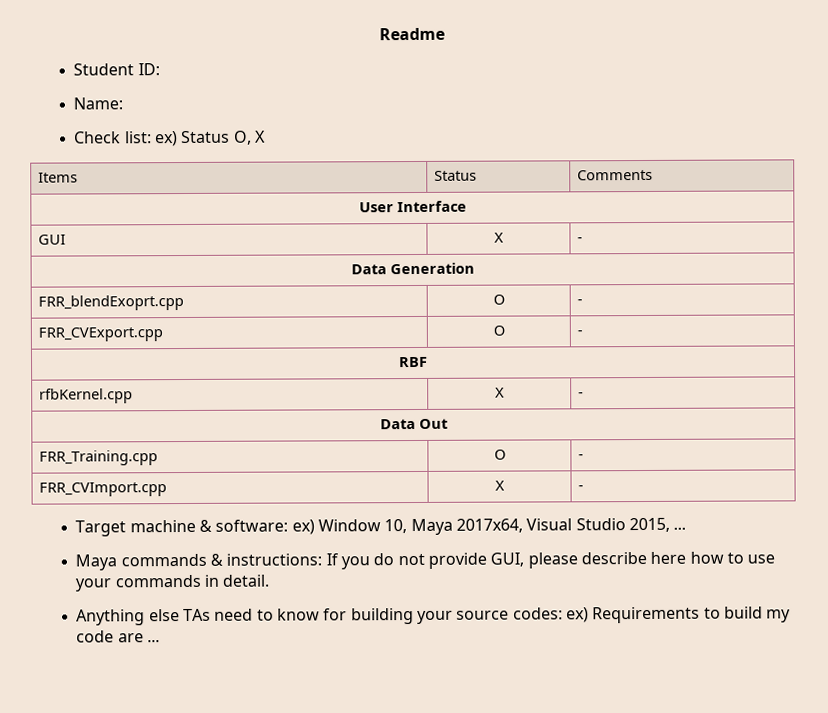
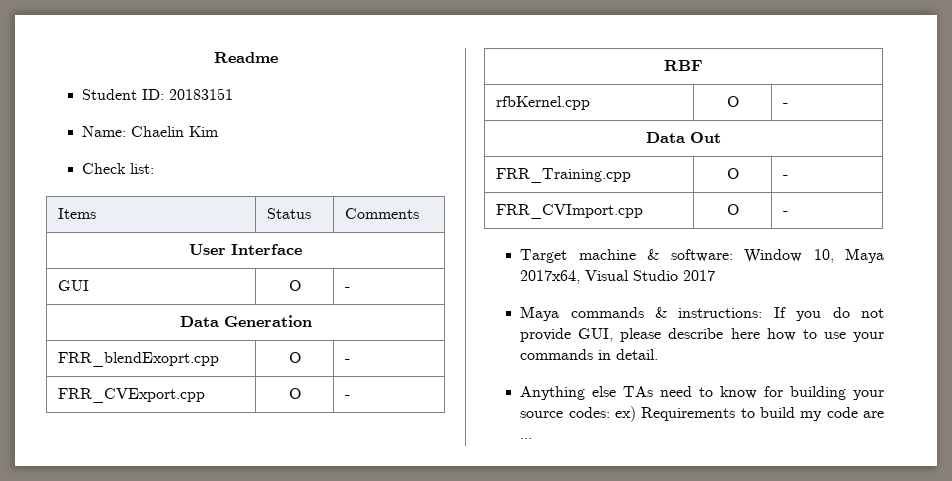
(160, 69) none -> [169,88,234,100] 20183151
(124, 103) none -> [131,126,220,137] Chaelin Kim
[155,130,266,147] ex) Status O, X -> (155, 168) none
[493,232,504,243] X -> [288,280,301,291] O
[494,387,505,398] X -> [726,96,739,107] O
[494,480,505,491] X -> [726,204,739,215] O
[291,519,315,535] ex) -> (733, 255) none
[628,517,687,533] 2015, ... -> [683,270,716,281] 2017

